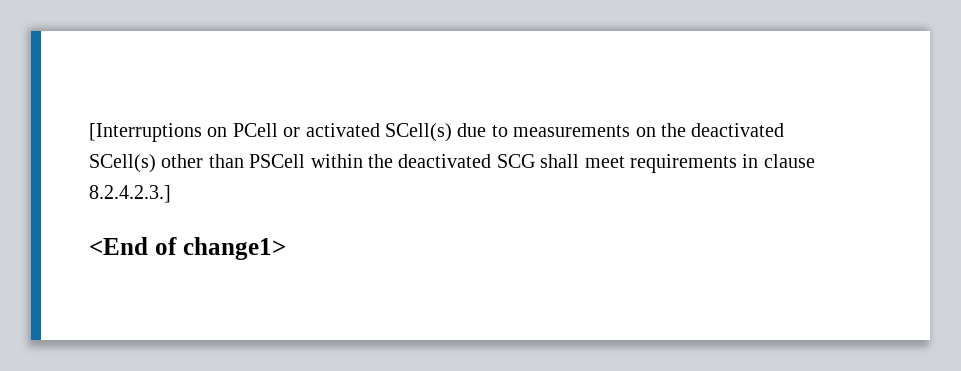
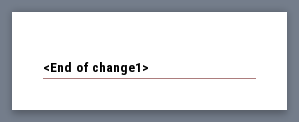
[89,123,785,142] [89,154,815,173] [89,185,171,203] [Interruptions on PCell or activated SCell(s) due to measurements on the deactivated SCell(s) other than PSCell within the deactivated SCG shall meet requirements in clause 8.2.4.2.3.] // -> (43, 67) none

